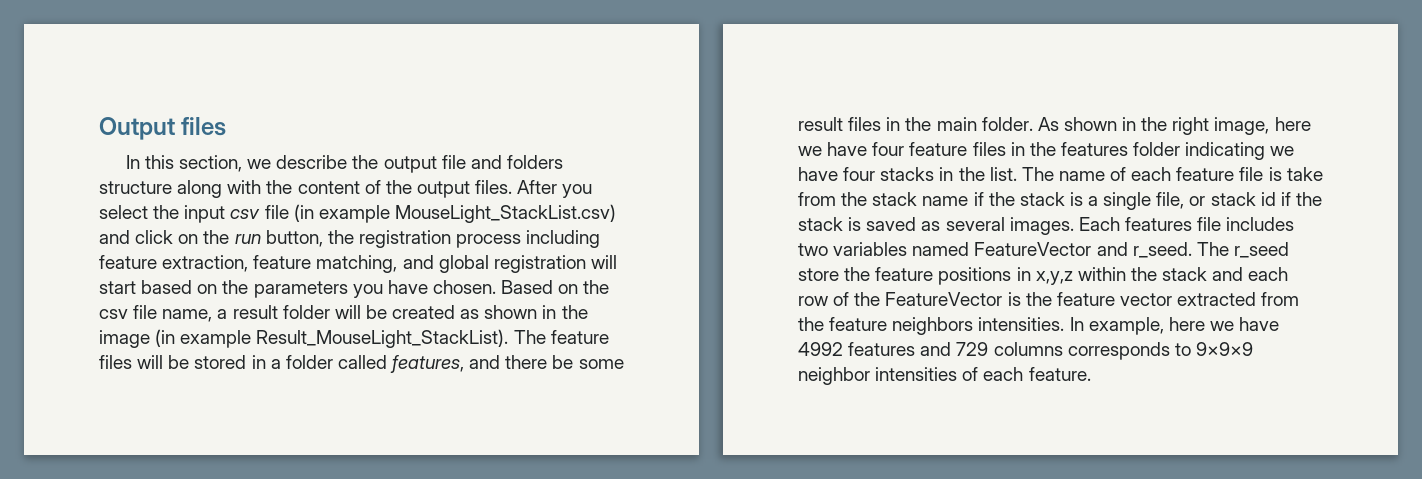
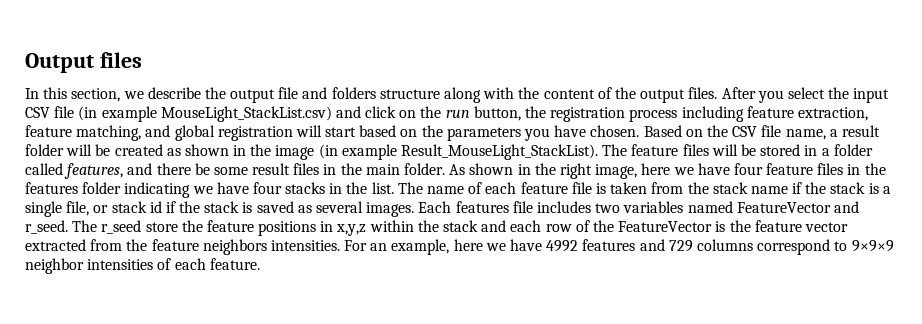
[230,209,261,219] csv -> [25,107,50,118] CSV
[99,309,128,319] csv -> [732,126,758,137] CSV
[1286,167,1323,181] take -> [610,182,648,194] taken
[1069,317,1084,331] In -> [344,240,388,251] For an
[1067,342,1170,360] corresponds -> [757,239,831,255] correspond

